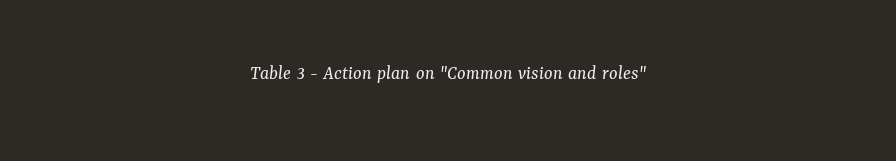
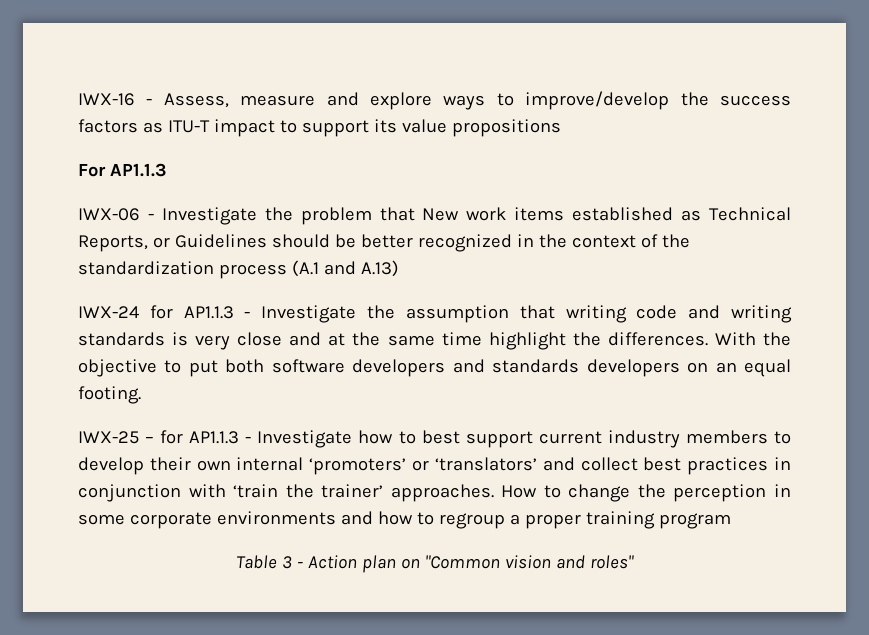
(250, 72) none -> [78,91,791,110] [78,119,561,137] [78,163,167,177] [78,207,791,225] [78,234,690,252] [78,260,399,279] [78,305,792,323] [78,332,792,350] [78,359,791,377] [78,386,141,404] [78,430,792,448] [78,457,792,475] [78,484,791,502] [78,511,731,529] IWX-16 - Assess, measure and explore ways to improve/develop the success factors as ITU-T impact to support its value propositions // For AP1.1.3 // IWX-06 - Investigate the problem that New work items established as Technical Reports, or Guidelines should be better recognized in the context of the standardization process (A.1 and A.13) // IWX-24 for AP1.1.3 - Investigate the assumption that writing code and writing standards is very close and at the same time highlight the differences. With the objective to put both software developers and standards developers on an equal footing. // IWX-25 – for AP1.1.3 - Investigate how to best support current industry members to develop their own internal ‘promoters’ or ‘translators’ and collect best practices in conjunction with ‘train the trainer’ approaches. How to change the perception in some corporate environments and how to regroup a proper training program //

